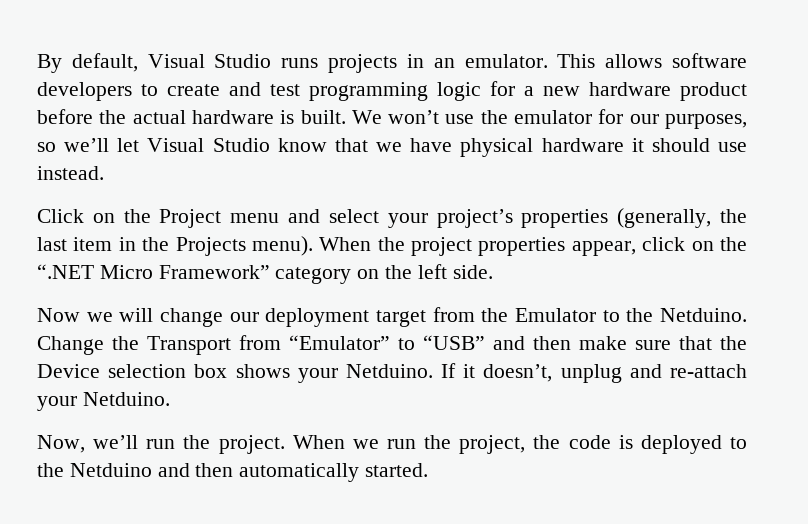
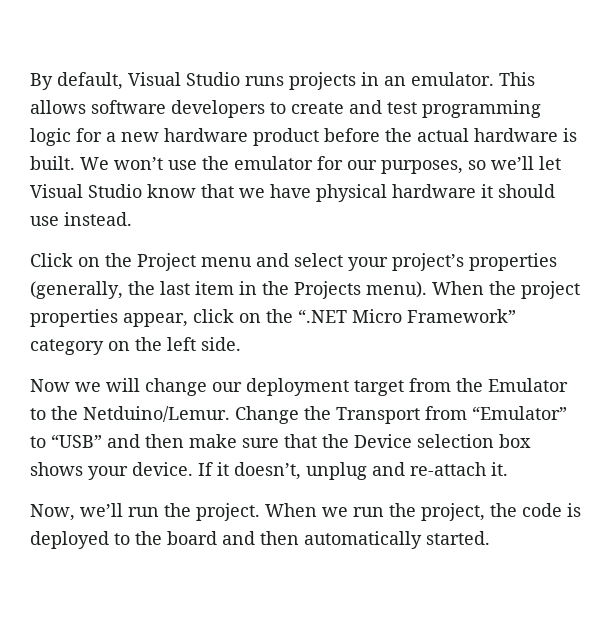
[659,308,747,322] Netduino. -> [83,406,230,422] Netduino/Lemur.
[345,364,433,378] Netduino. -> [132,462,193,476] device.
[37,392,170,411] your Netduino. -> [491,462,508,476] it.
[69,463,152,477] Netduino -> [167,531,217,545] board

